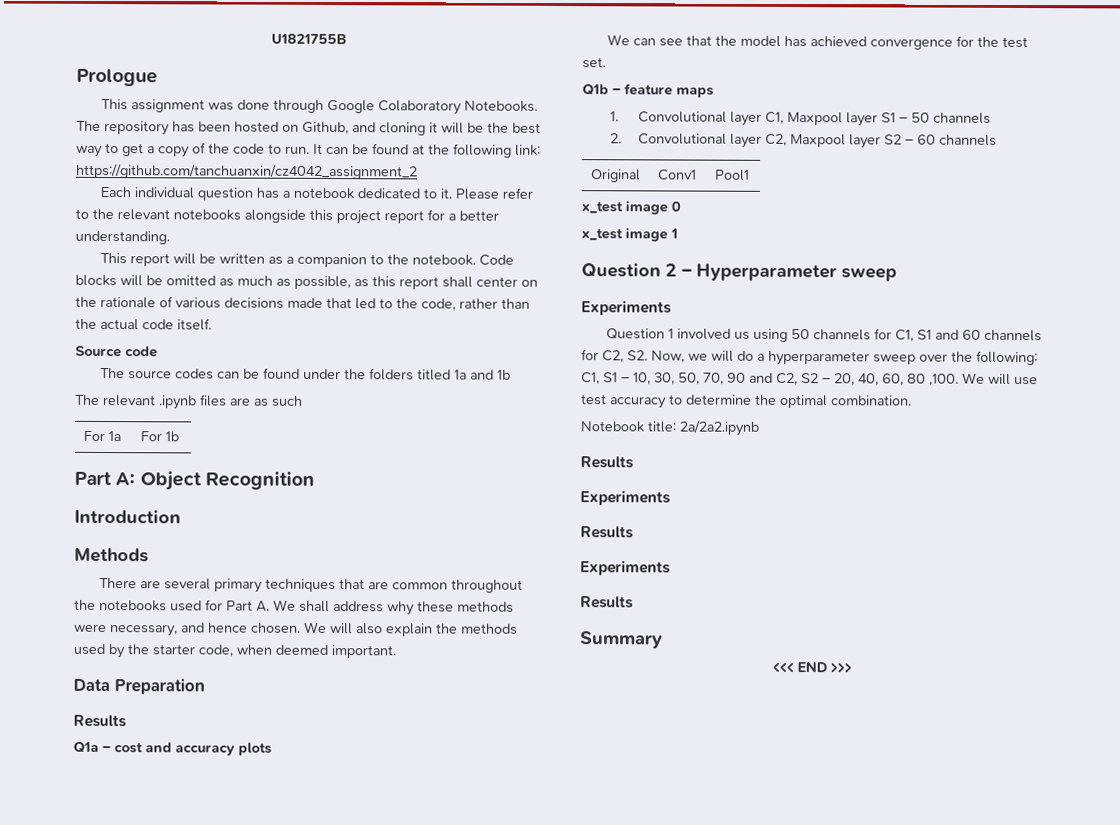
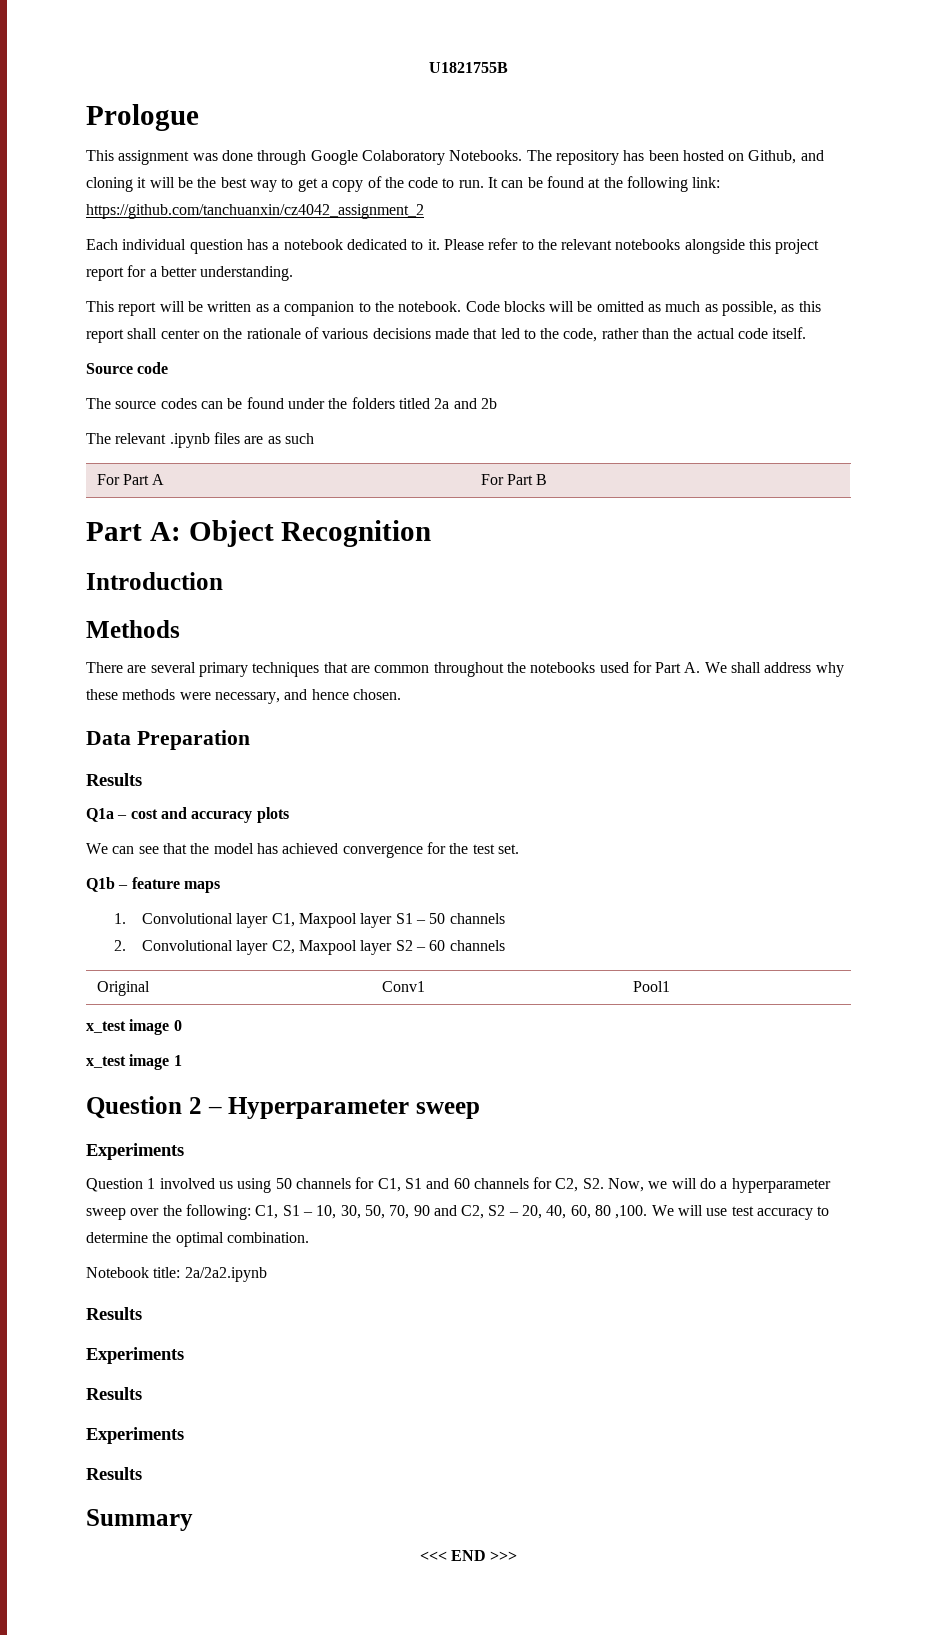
[453,369,511,380] 1a and 1b -> [434,398,497,409] 2a and 2b
[107,431,121,442] [139,431,179,442] 1a | For 1b -> [122,474,165,485] [480,474,548,485] Part A | For Part B
[304,621,518,637] [73,643,396,659] We will also explain the methods used by the starter code, when deemed important. -> (401, 694) none

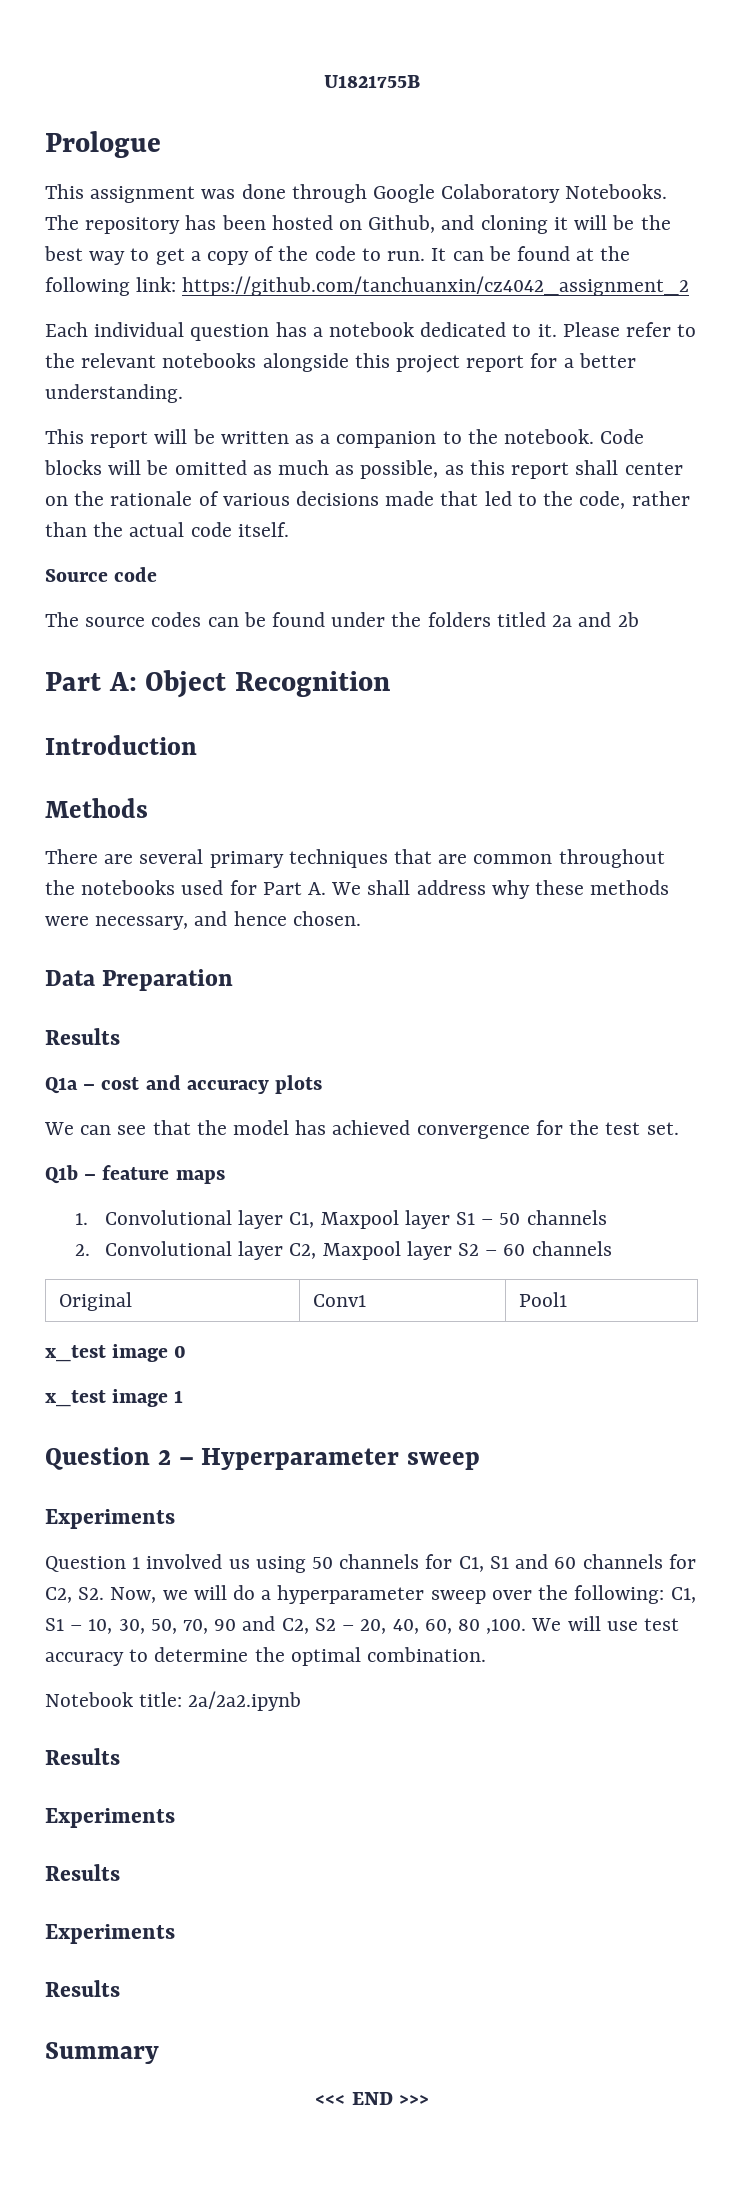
[86,432,314,448] [96,474,165,485] [480,474,548,485] // The relevant .ipynb files are as such // For Part A | For Part B -> (639, 619) none

